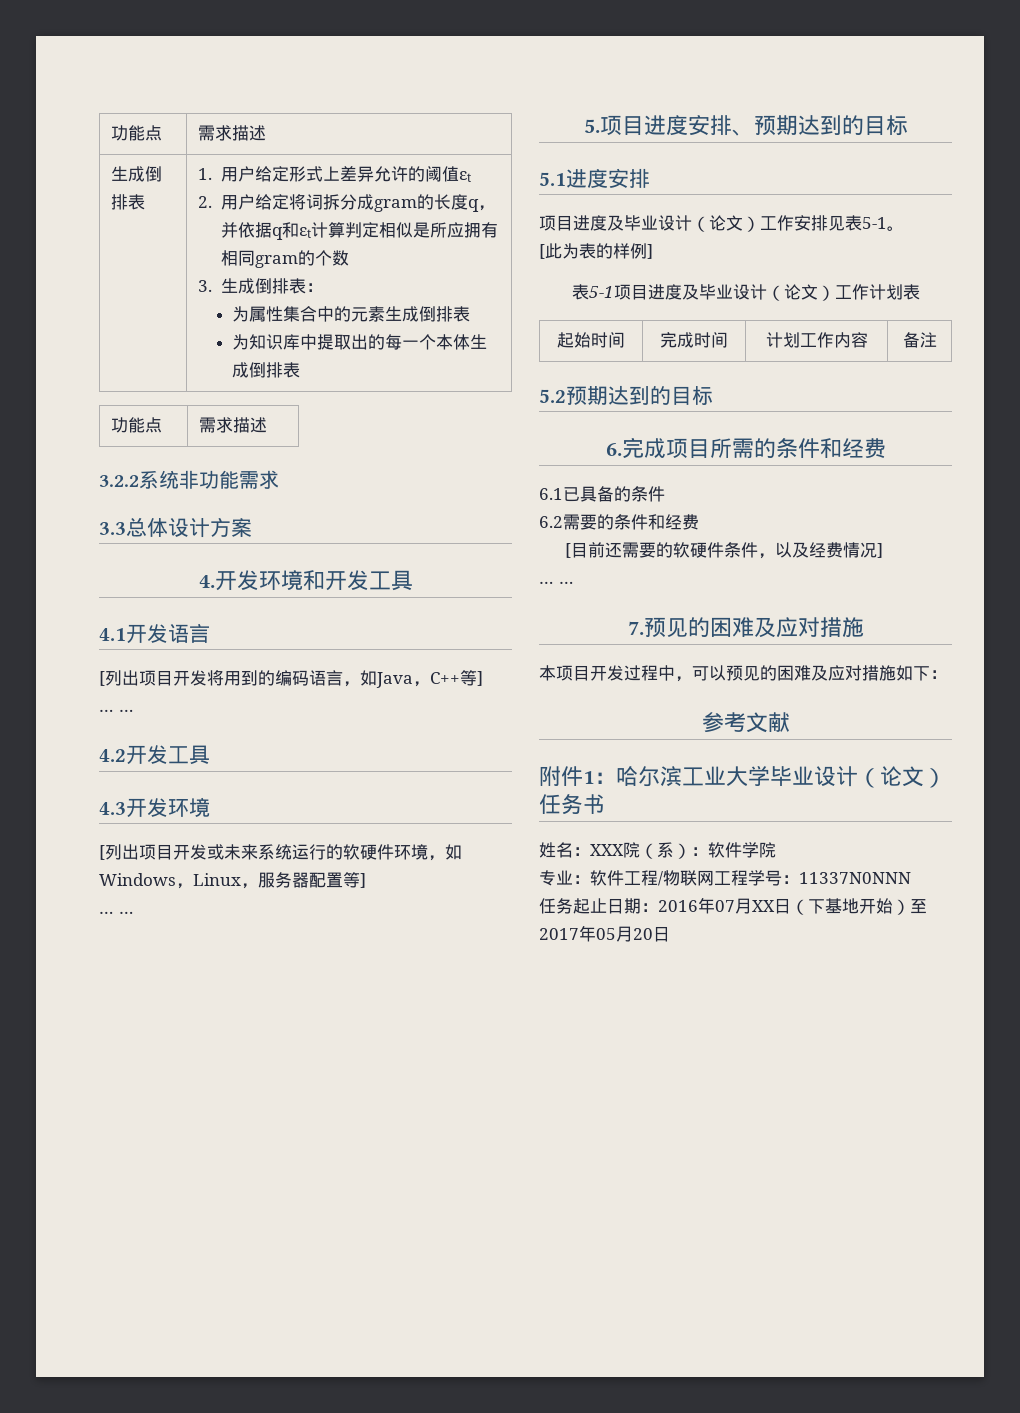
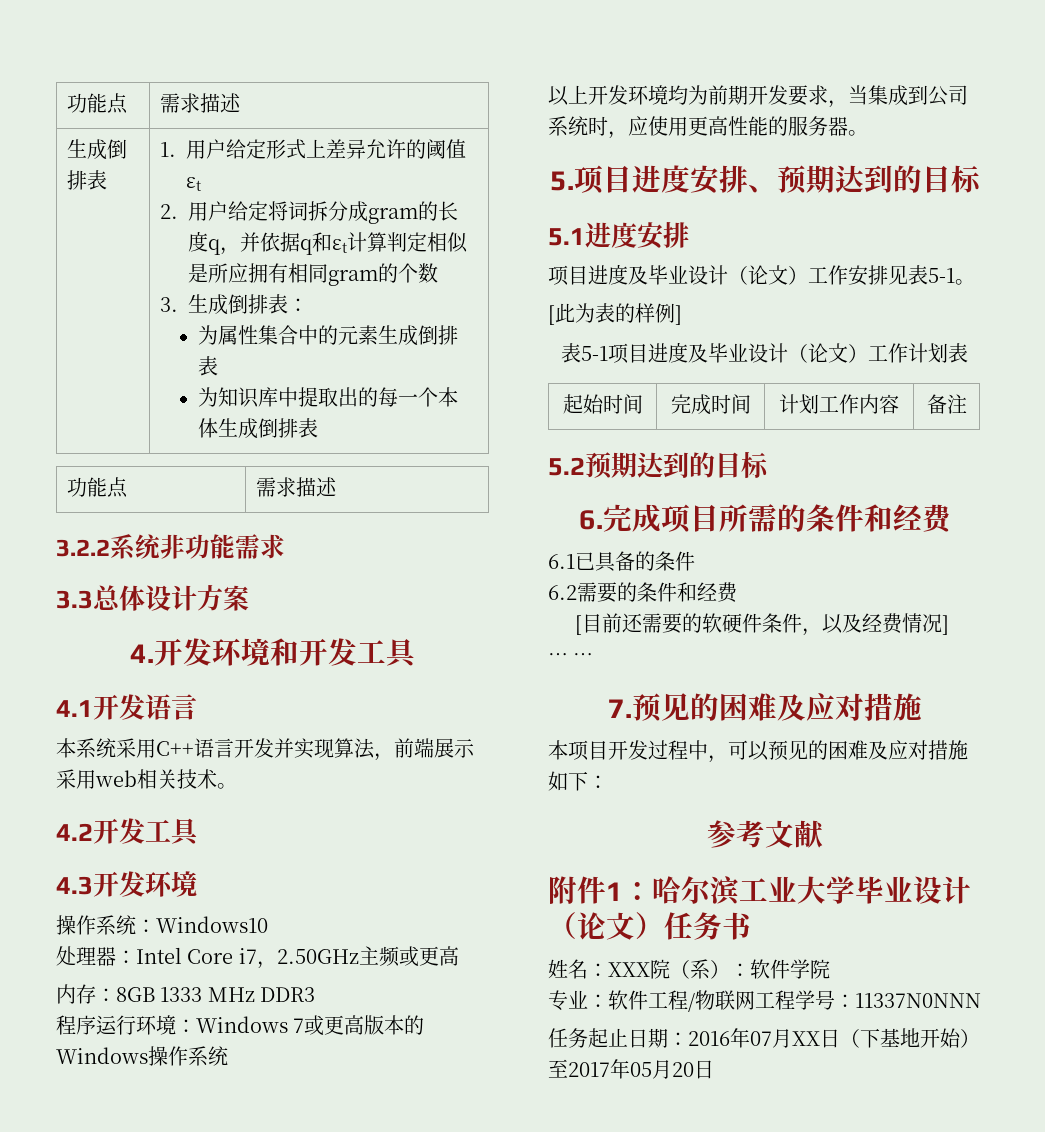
[99,670,483,688] [99,709,134,712] [列出项目开发将用到的编码语言，如Java，C++等] // … … -> [56,738,475,761] [56,769,237,789] 本系统采用C++语言开发并实现算法，前端展示采用web相关技术。
[99,844,462,861] [99,872,366,889] [99,911,134,914] [列出项目开发或未来系统运行的软硬件环境，如Windows，Linux，服务器配置等] // … … -> [56,915,268,935] [56,946,459,969] [56,984,316,1004] [56,1015,425,1036] [56,1046,228,1066] [548,85,968,108] [548,116,868,139] 操作系统：Windows10 // 处理器：Intel Core i7，2.50GHz主频或更高 // 内存：8GB 1333 MHz DDR3 // 程序运行环境：Windows 7或更高版本的Windows操作系统 // 以上开发环境均为前期开发要求，当集成到公司系统时，应使用更高性能的服务器。

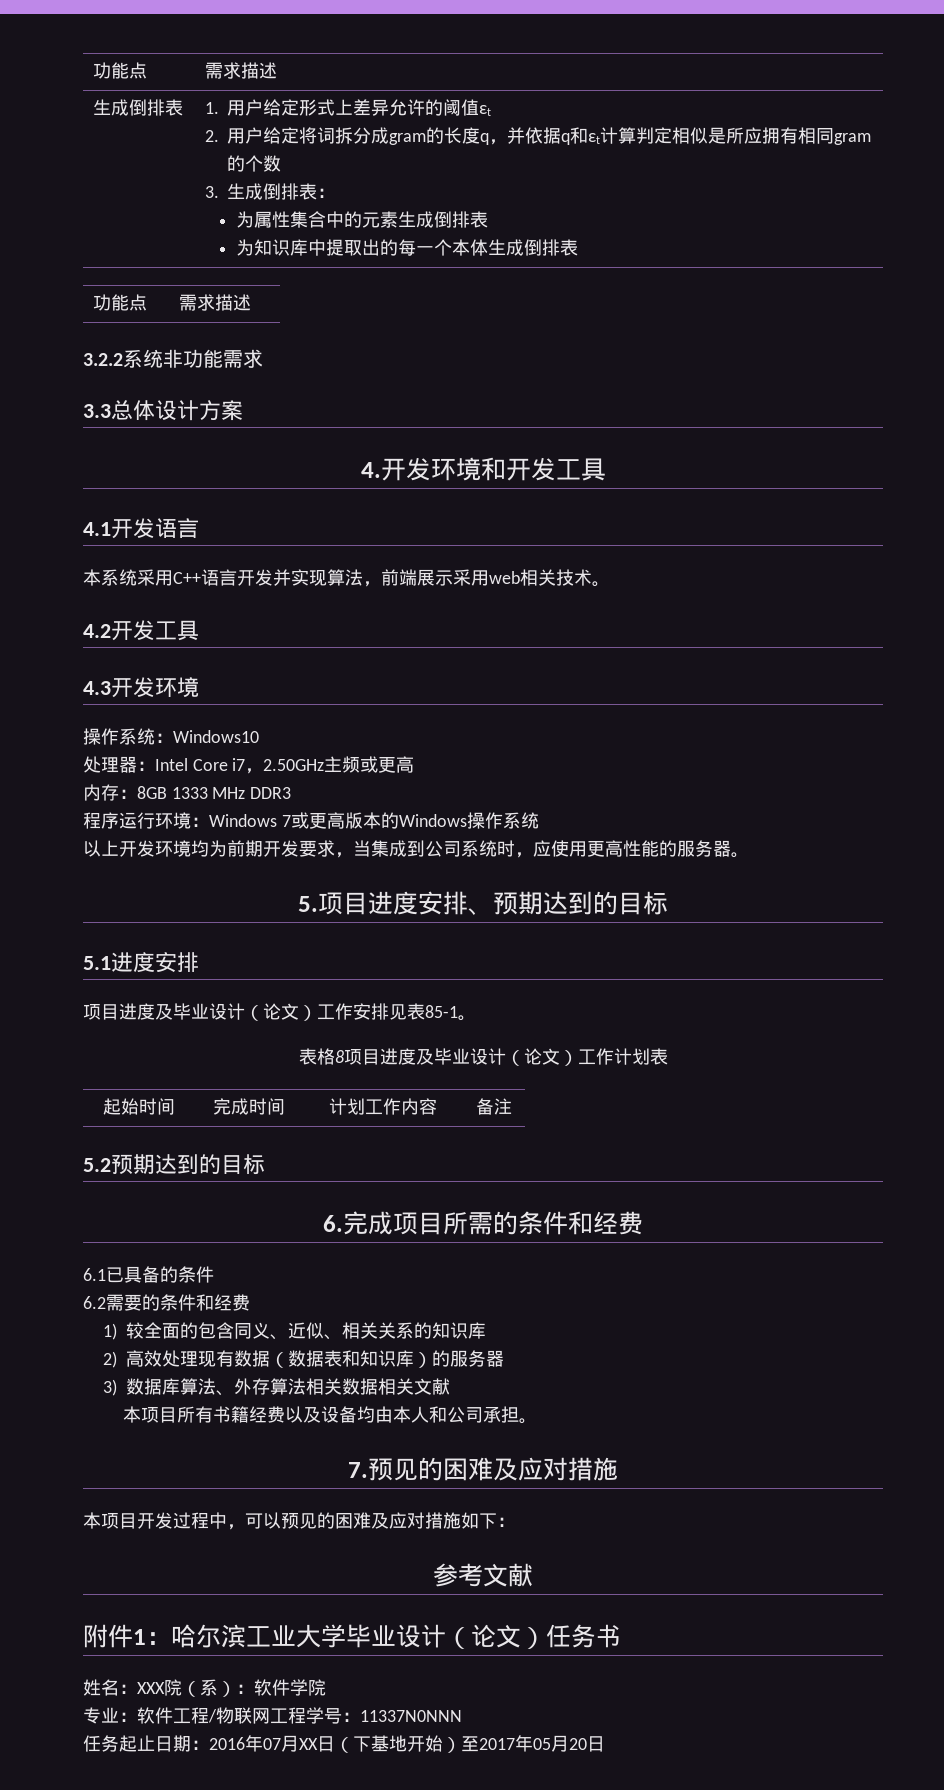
[928,268,975,285] [548,303,682,325] [561,343,608,363] 5-1。 // [此为表的样例] // 表5-1 -> [425,1005,476,1021] [298,1048,344,1065] 85-1。 // 表格8
[575,613,950,636] [548,653,594,662] [目前还需要的软硬件条件，以及经费情况] // … … -> [103,1322,486,1340] [103,1350,504,1368] [103,1378,450,1396] [123,1406,538,1424] 1)较全面的包含同义、近似、相关关系的知识库 // 2)高效处理现有数据（数据表和知识库）的服务器 // 3)数据库算法、外存算法相关数据相关文献 // 本项目所有书籍经费以及设备均由本人和公司承担。

